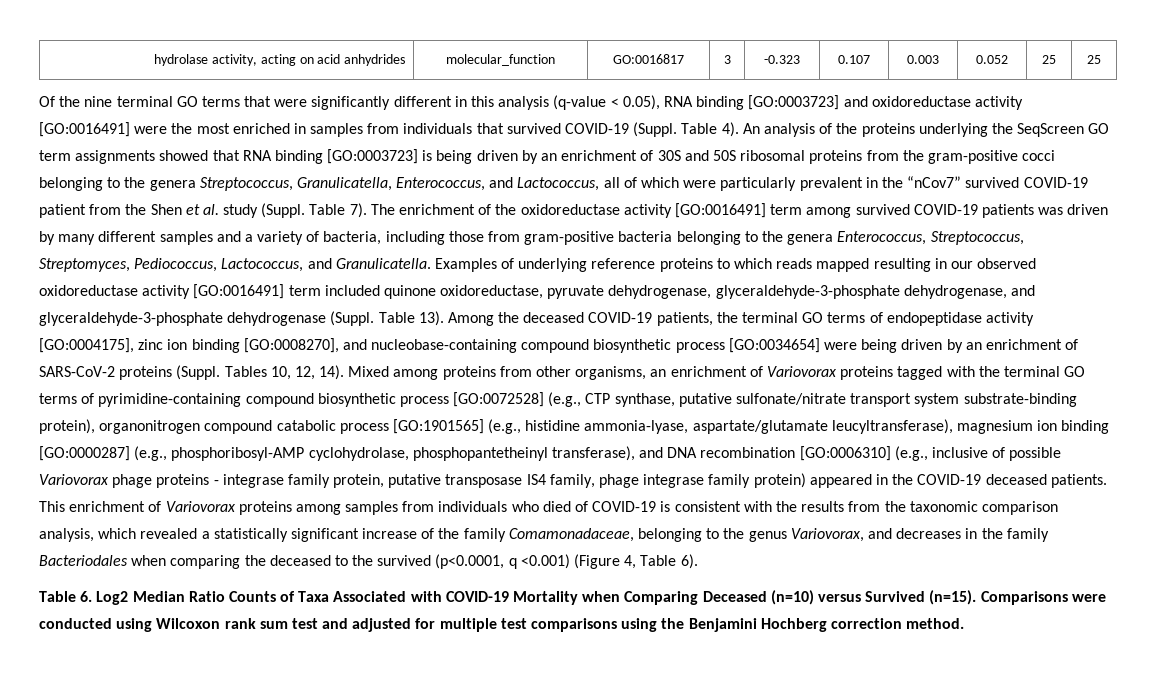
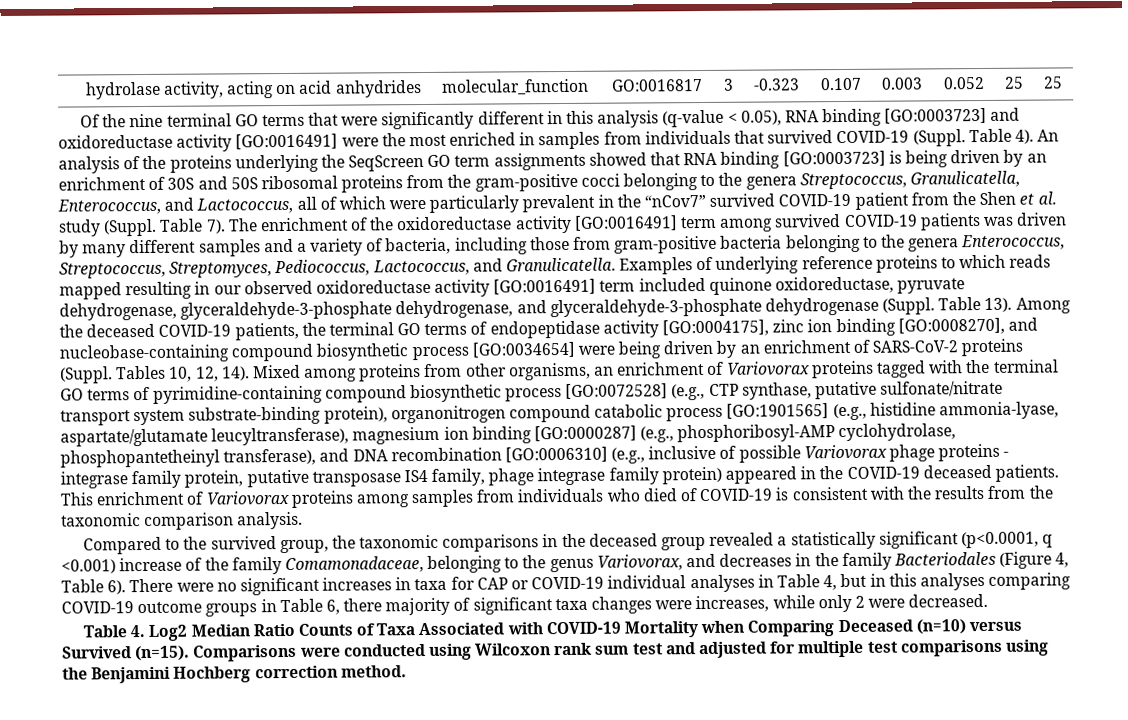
[39,528,137,542] analysis, which -> [237,511,304,530] [82,533,706,555] analysis. // Compared to the survived group, the taxonomic comparisons in the deceased group
(359, 535) none -> [960,531,1054,549] [61,559,116,574] (p<0.0001, q <0.001)
[131,554,698,569] [39,591,93,602] when comparing the deceased to the survived (p<0.0001, q <0.001) (Figure 4, Table 6). // Table 6. -> [999,551,1070,569] [61,572,1072,596] [61,593,989,617] [82,624,146,638] (Figure 4, Table 6). There were no significant increases in taxa for CAP or COVID-19 individual analyses in Table 4, but in this analyses comparing COVID-19 outcome groups in Table 6, there majority of significant taxa changes were increases, while only 2 were decreased. // Table 4.

